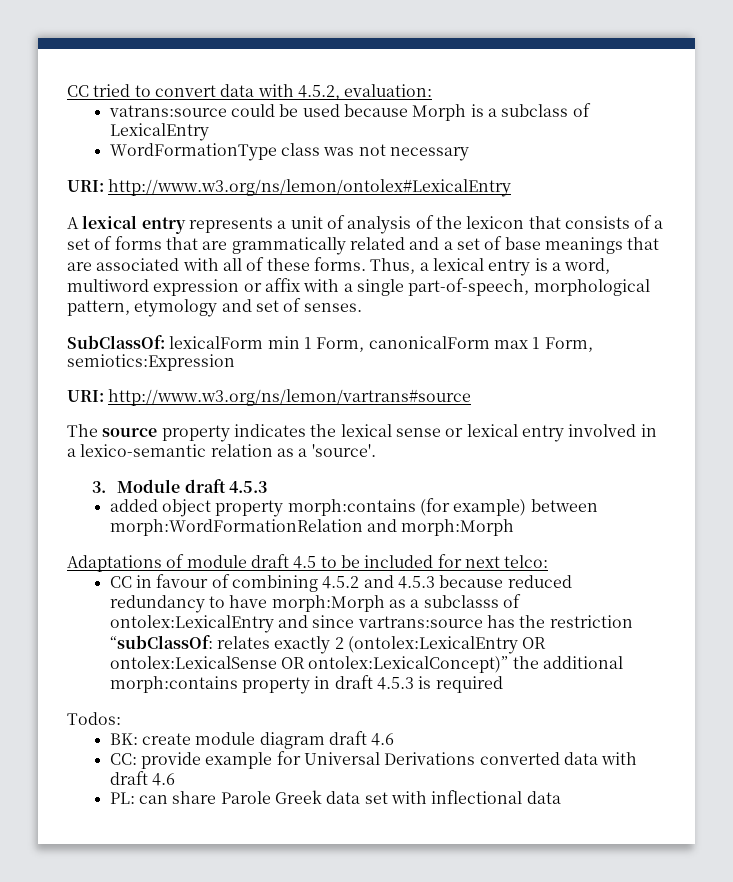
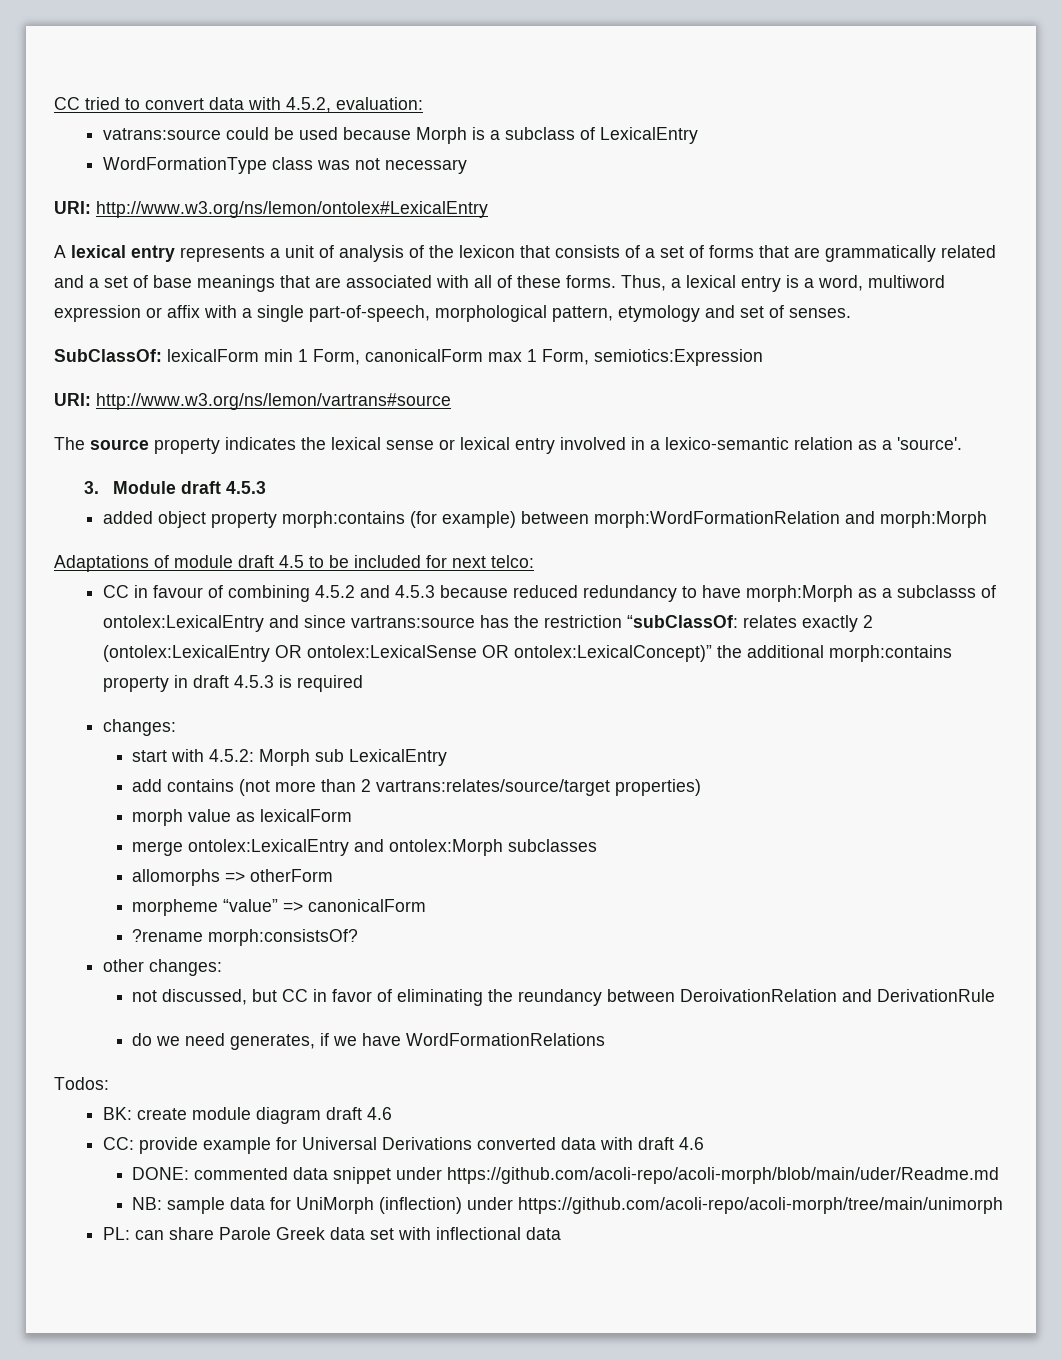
(503, 684) none -> [102,719,176,736] [132,749,448,766] [132,779,702,796] [132,809,353,826] [132,839,598,856] [132,869,334,886] [132,899,427,916] [132,929,359,946] [102,959,222,976] [132,989,996,1006] [132,1033,606,1050] // changes: // start with 4.5.2: Morph sub LexicalEntry // add contains (not more than 2 vartrans:relates/source/target properties) // morph value as lexicalForm // merge ontolex:LexicalEntry and ontolex:Morph subclasses // allomorphs => otherForm // morpheme “value” => canonicalForm // ?rename morph:consistsOf? // other changes: // not discussed, but CC in favor of eliminating the reundancy between DeroivationRelation and DerivationRule // do we need generates, if we have WordFormationRelations
(176, 779) none -> [132,1167,1000,1184] [132,1197,1004,1214] // DONE: commented data snippet under https://github.com/acoli-repo/acoli-morph/blob/main/uder/Readme.md // NB: sample data for UniMorph (inflection) under https://github.com/acoli-repo/acoli-morph/tree/main/unimorph

